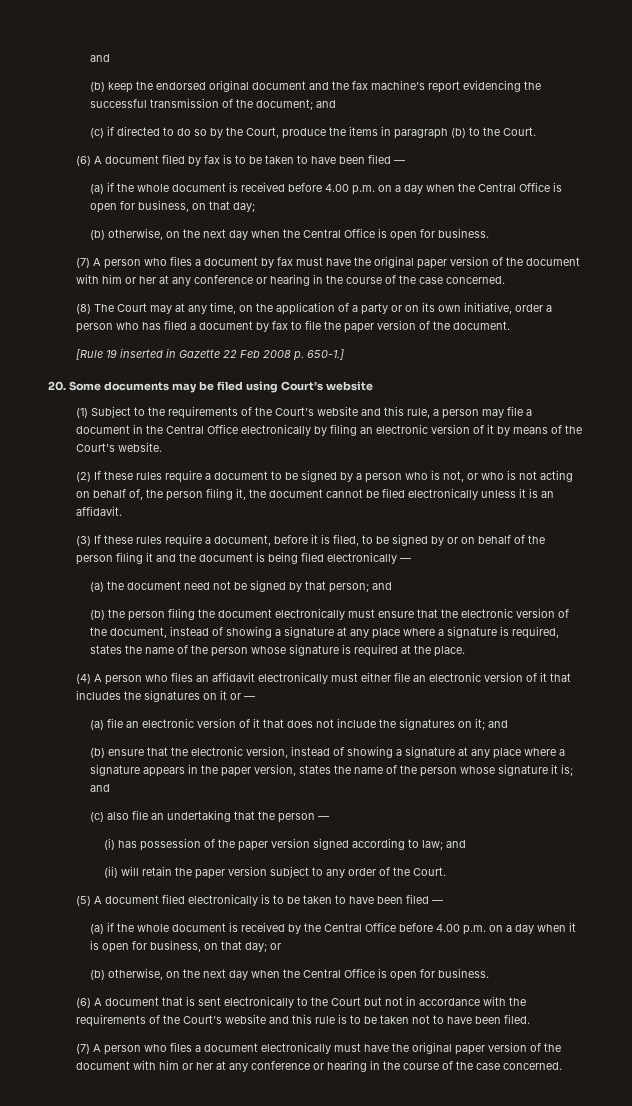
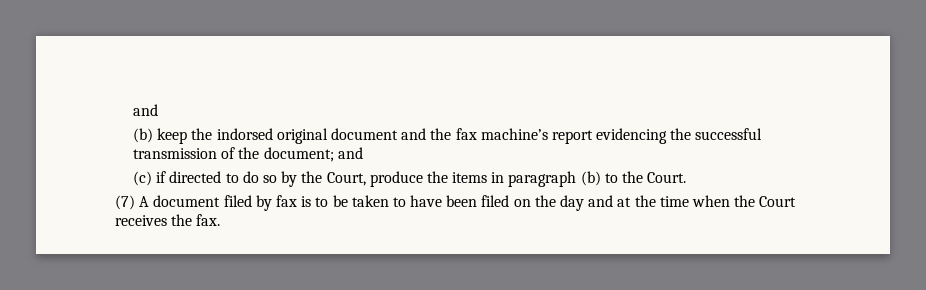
[155,82,206,90] endorsed -> [216,128,273,140] indorsed
[75,156,91,166] (6) -> [115,195,136,210] (7)
[393,160,405,164] [89,182,562,195] [89,200,255,213] [89,228,489,241] [75,256,580,269] [75,274,505,286] [75,302,552,315] [75,320,510,333] [75,348,344,361] [48,381,373,393] [75,406,532,419] [75,424,582,436] [75,442,162,452] [75,470,573,483] [75,488,554,501] [75,506,122,516] [75,534,545,547] [75,552,411,565] [89,580,392,593] [89,608,569,621] [89,626,559,639] [89,644,465,657] [75,672,571,685] [75,690,255,702] [89,718,508,730] [89,746,565,759] [89,764,573,777] [89,784,110,792] [89,810,329,823] [103,838,466,851] [103,866,446,879] [75,894,443,906] [89,922,576,935] [89,940,281,953] [89,968,489,981] [75,996,526,1008] [75,1014,530,1027] [75,1042,561,1055] [75,1060,562,1072] — // (a) if the whole document is received before 4.00 p.m. on a day when the Central Office is open for business, on that day; // (b) otherwise, on the next day when the Central Office is open for business. // (7) A person who files a document by fax must have the original paper version of the document with him or her at any conference or hearing in the course of the case concerned. // (8) The Court may at any time, on the application of a party or on its own initiative, order a person who has filed a document by fax to file the paper version of the document. // [Rule 19 inserted in Gazette 22 Feb 2008 p. 650-1.] // 20. Some documents may be filed using Court’s website // (1) Subject to the requirements of the Court’s website and this rule, a person may file a document in the Central Office electronically by filing an electronic version of it by means of the Court’s website. // (2) If these rules require a document to be signed by a person who is not, or who is not acting on behalf of, the person filing it, the document cannot be filed electronically unless it is an affidavit. // (3) If these rules require a document, before it is filed, to be signed by or on behalf of the person filing it and the document is being filed electronically — // (a) the document need not be signed by that person; and // (b) the person filing the document electronically must ensure that the electronic version of the document, instead of showing a signature at any place where a signature is required, states the name of the person whose signature is required at the place. // (4) A person who files an affidavit electronically must either file an electronic version of it that includes the signatures on it or — // (a) file an electronic version of it that does not include the signatures on it; and // (b) ensure that the electronic version, instead of showing a signature at any place where a signature appears in the paper version, states the name of the person whose signature it is; and // (c) also file an undertaking that the person — // (i) has possession of the paper version signed according to law; and // (ii) will retain the paper version subject to any order of the Court. // (5) A document filed electronically is to be taken to have been filed — // (a) if the whole document is received by the Central Office before 4.00 p.m. on a day when it is open for business, on that day; or // (b) otherwise, on the next day when the Central Office is open for business. // (6) A document that is sent electronically to the Court but not in accordance with the requirements of the Court’s website and this rule is to be taken not to have been filed. // (7) A person who files a document electronically must have the original paper version of the document with him or her at any conference or hearing in the course of the case concerned. -> [513,195,797,211] [115,214,221,226] on the day and at the time when the Court receives the fax.

